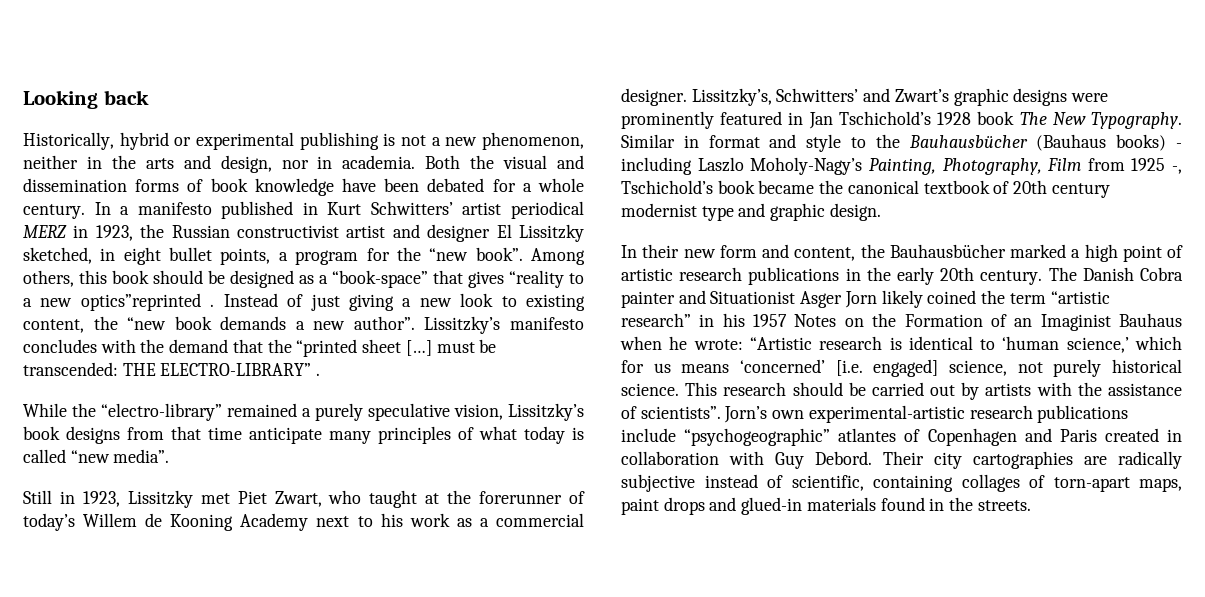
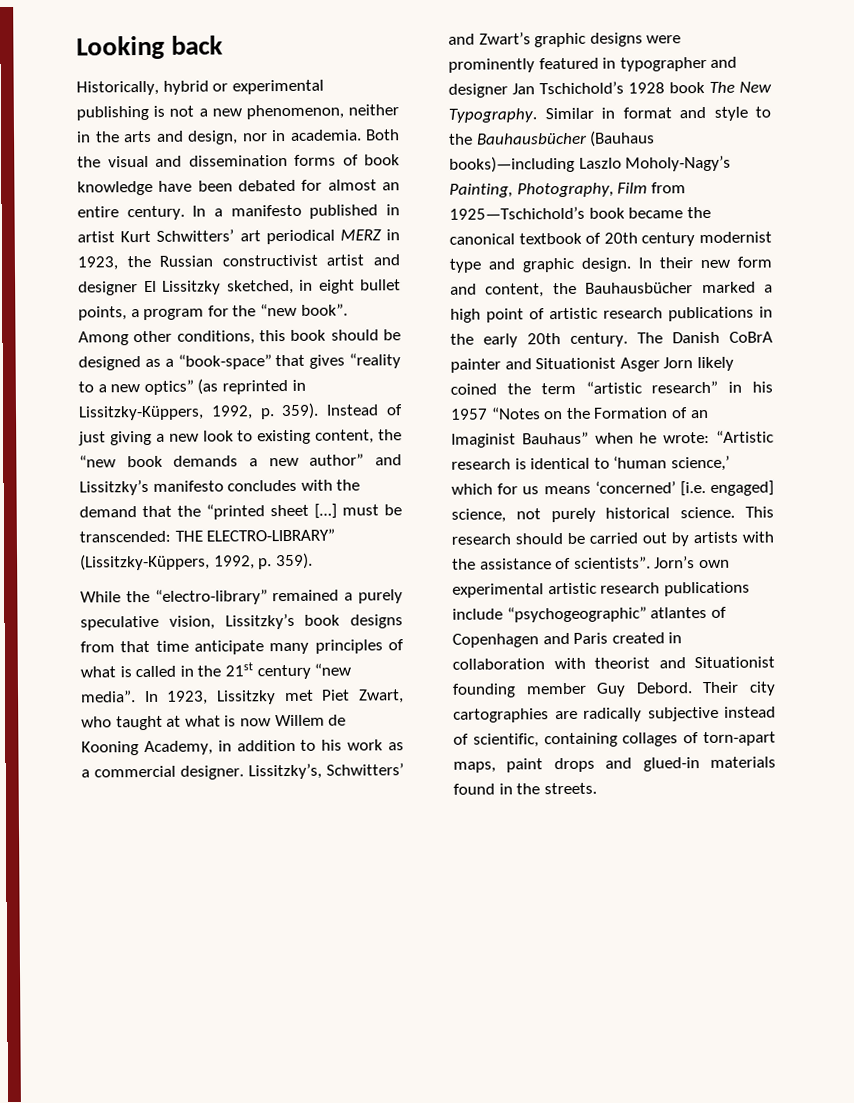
[522,178,584,192] a whole -> [327,179,400,191] [77,206,119,218] almost an entire
(318, 208) none -> [77,231,115,243] artist
[462,202,502,215] artist -> [239,230,261,242] art
[23,270,74,287] others, -> [133,330,255,345] other conditions,
[80,293,215,311] optics”reprinted . -> [143,378,306,396] [78,402,320,421] optics” (as reprinted in Lissitzky-Küppers, 1992, p. 359).
[353,316,415,330] author”. -> [309,453,402,466] author” and
[316,373,321,376] . -> [80,552,313,571] (Lissitzky-Küppers, 1992, p. 359).
[524,426,565,444] today -> (116, 672) none
(66, 456) none -> [179,662,311,680] in the 21st century
[23,490,75,504] // Still in -> [143,690,159,703] In
[447,490,586,504] [23,513,350,531] the forerunner of today’s Willem de Kooning Academy next -> [184,714,347,727] [81,739,296,756] what is now Willem de Kooning Academy, in addition
(804, 118) none -> [619,56,738,72] [448,83,508,98] typographer and designer
[1116,134,1182,151] [621,157,692,175] books) - including -> [449,155,575,173] books)—including
[1131,158,1182,174] [621,180,713,194] 1925 -, Tschichold’s -> [449,206,585,220] 1925—Tschichold’s
(881, 212) // -> (632, 264) none
[1140,267,1183,281] Cobra -> [729,331,773,343] CoBrA
[794,314,837,327] Notes -> [490,407,541,420] “Notes
[1119,313,1182,327] Bauhaus -> [521,431,589,445] Bauhaus”
[808,405,965,423] experimental-artistic -> [452,582,597,598] experimental artistic
(764, 458) none -> [594,656,775,669] [452,682,587,698] theorist and Situationist founding member

